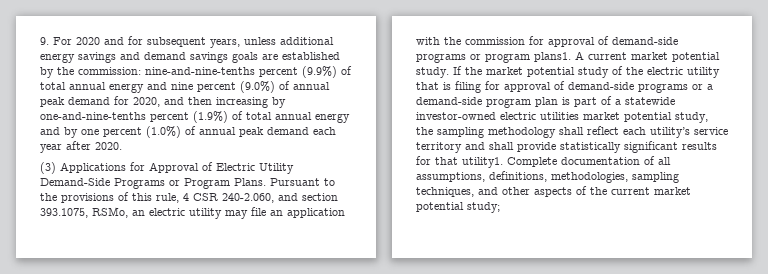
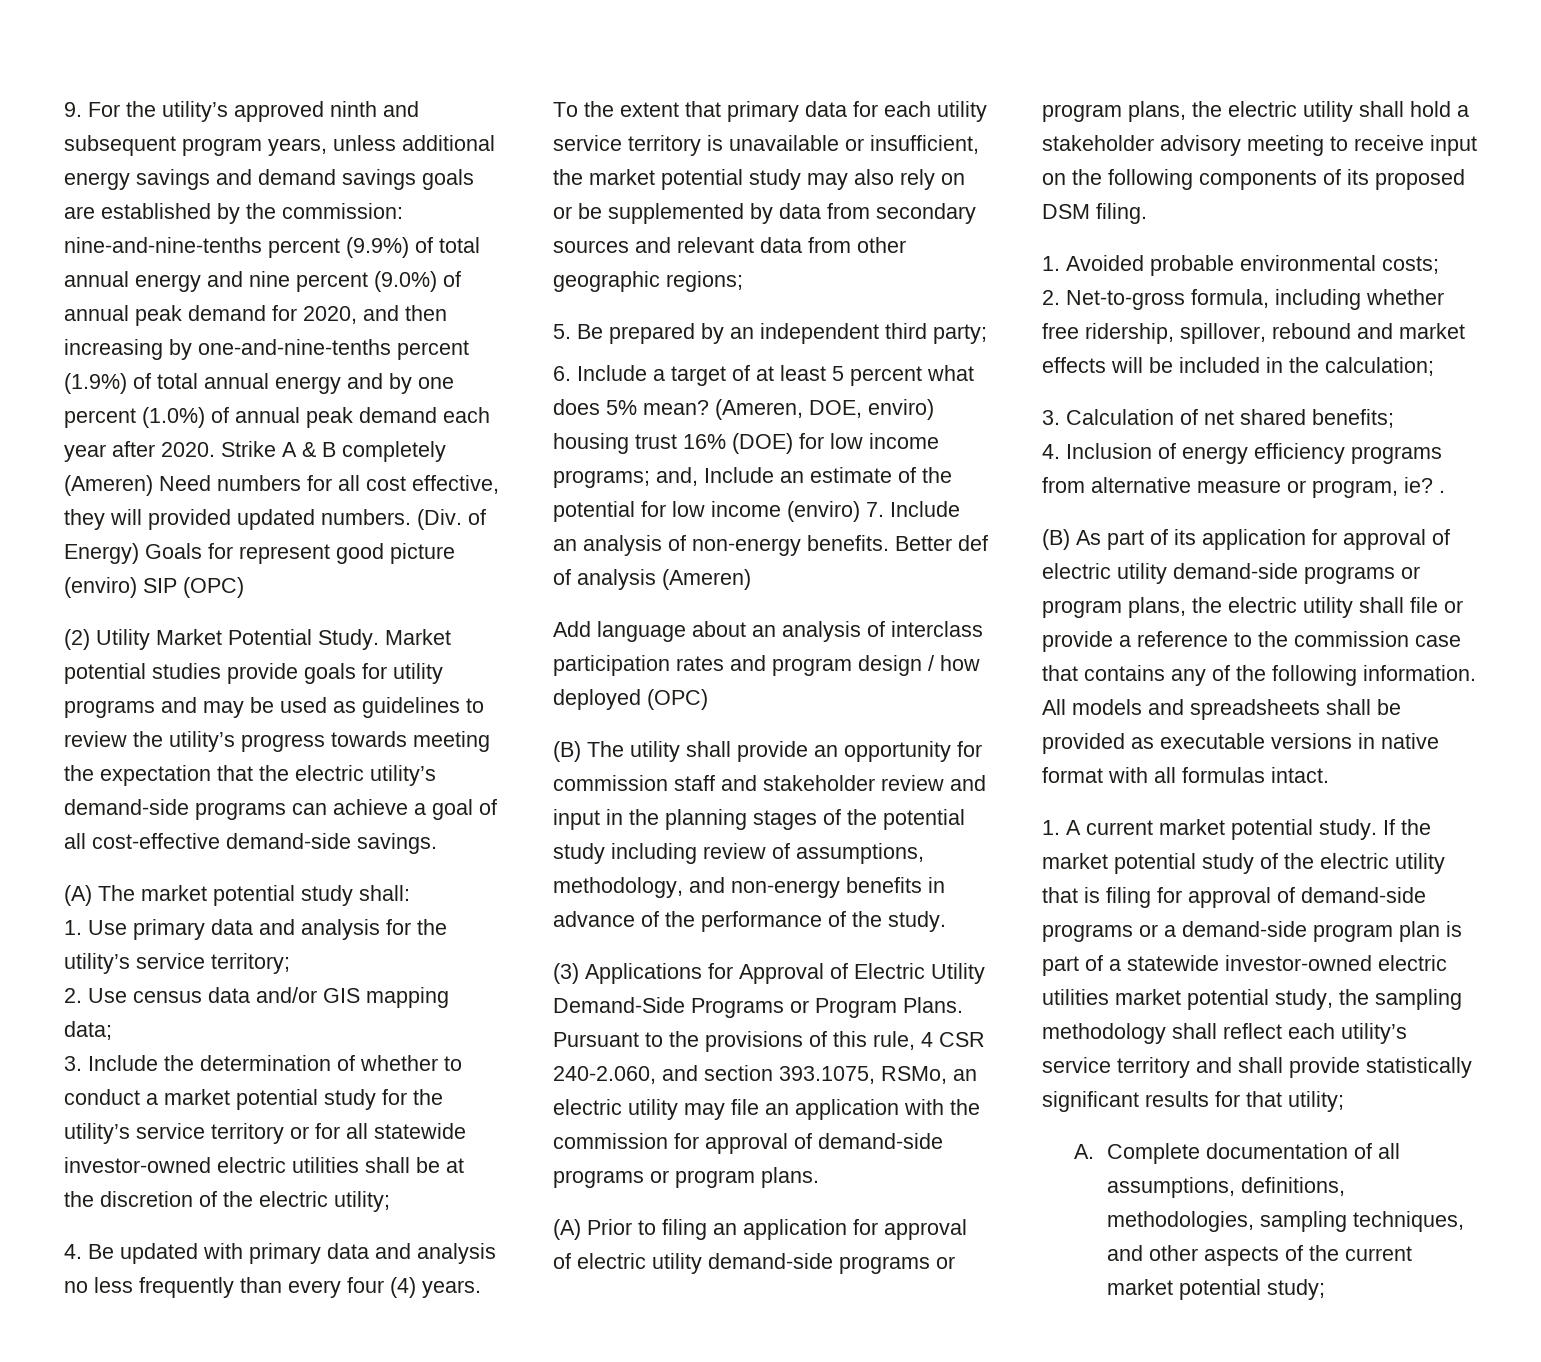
[76,36,206,47] 2020 and for subsequent -> [126,101,419,122] [64,135,262,156] the utility’s approved ninth and subsequent program
(122, 146) none -> [221,441,446,462] [64,475,499,496] [64,509,486,530] [64,543,455,564] [64,577,244,598] [64,629,451,650] [64,663,443,684] [64,697,484,718] [64,731,490,752] [64,765,436,786] [64,799,497,820] [64,833,437,854] [64,885,410,906] [64,919,447,940] [64,953,290,974] [64,987,449,1008] [64,1021,112,1040] [64,1055,462,1071] [64,1089,443,1110] [64,1123,466,1144] [64,1157,464,1173] [64,1191,390,1212] [64,1243,496,1264] [64,1277,481,1298] [553,101,987,122] [553,135,979,156] [553,169,965,190] [553,203,976,224] [553,237,906,253] [553,271,743,292] [553,323,987,344] [553,365,974,386] [553,399,934,420] [553,433,939,454] [553,467,952,488] [553,501,960,522] [553,535,988,556] [553,569,751,590] [553,621,983,642] [553,655,980,676] [553,689,708,710] [553,741,982,762] [553,775,986,791] [553,809,965,830] [553,843,924,864] [553,877,945,898] [553,911,946,932] Strike A & B completely (Ameren) Need numbers for all cost effective, they will provided updated numbers. (Div. of Energy) Goals for represent good picture (enviro) SIP (OPC) // (2) Utility Market Potential Study. Market potential studies provide goals for utility programs and may be used as guidelines to review the utility’s progress towards meeting the expectation that the electric utility’s demand-side programs can achieve a goal of all cost-effective demand-side savings. // (A) The market potential study shall: // 1. Use primary data and analysis for the utility’s service territory; // 2. Use census data and/or GIS mapping data; // 3. Include the determination of whether to conduct a market potential study for the utility’s service territory or for all statewide investor-owned electric utilities shall be at the discretion of the electric utility; // 4. Be updated with primary data and analysis no less frequently than every four (4) years. To the extent that primary data for each utility service territory is unavailable or insufficient, the market potential study may also rely on or be supplemented by data from secondary sources and relevant data from other geographic regions; // 5. Be prepared by an independent third party; // 6. Include a target of at least 5 percent what does 5% mean? (Ameren, DOE, enviro) housing trust 16% (DOE) for low income programs; and, Include an estimate of the potential for low income (enviro) 7. Include an analysis of non-energy benefits. Better def of analysis (Ameren) // Add language about an analysis of interclass participation rates and program design / how deployed (OPC) // (B) The utility shall provide an opportunity for commission staff and stakeholder review and input in the planning stages of the potential study including review of assumptions, methodology, and non-energy benefits in advance of the performance of the study.
[534,52,571,62] plans1. -> [761,1167,819,1188] [553,1219,967,1240] [553,1253,955,1274] [1042,101,1469,122] [1042,135,1477,156] [1042,169,1465,190] [1042,203,1147,224] [1042,255,1439,276] [1042,289,1444,310] [1042,323,1465,344] [1042,357,1434,376] [1042,409,1394,428] [1042,443,1442,464] [1042,477,1445,498] [1042,529,1450,550] [1042,563,1420,584] [1042,597,1463,618] [1042,631,1461,652] [1042,665,1476,686] [1042,699,1401,720] [1042,733,1439,754] [1042,767,1329,783] [1042,820,1060,835] plans. // (A) Prior to filing an application for approval of electric utility demand-side programs or program plans, the electric utility shall hold a stakeholder advisory meeting to receive input on the following components of its proposed DSM filing. // 1. Avoided probable environmental costs; // 2. Net-to-gross formula, including whether free ridership, spillover, rebound and market effects will be included in the calculation; // 3. Calculation of net shared benefits; // 4. Inclusion of energy efficiency programs from alternative measure or program, ie? . // (B) As part of its application for approval of electric utility demand-side programs or program plans, the electric utility shall file or provide a reference to the commission case that contains any of the following information. All models and spreadsheets shall be provided as executable versions in native format with all formulas intact. // 1.
[462,157,503,168] utility1. -> [1288,1091,1344,1112] [1074,1144,1095,1159] utility; // A.

